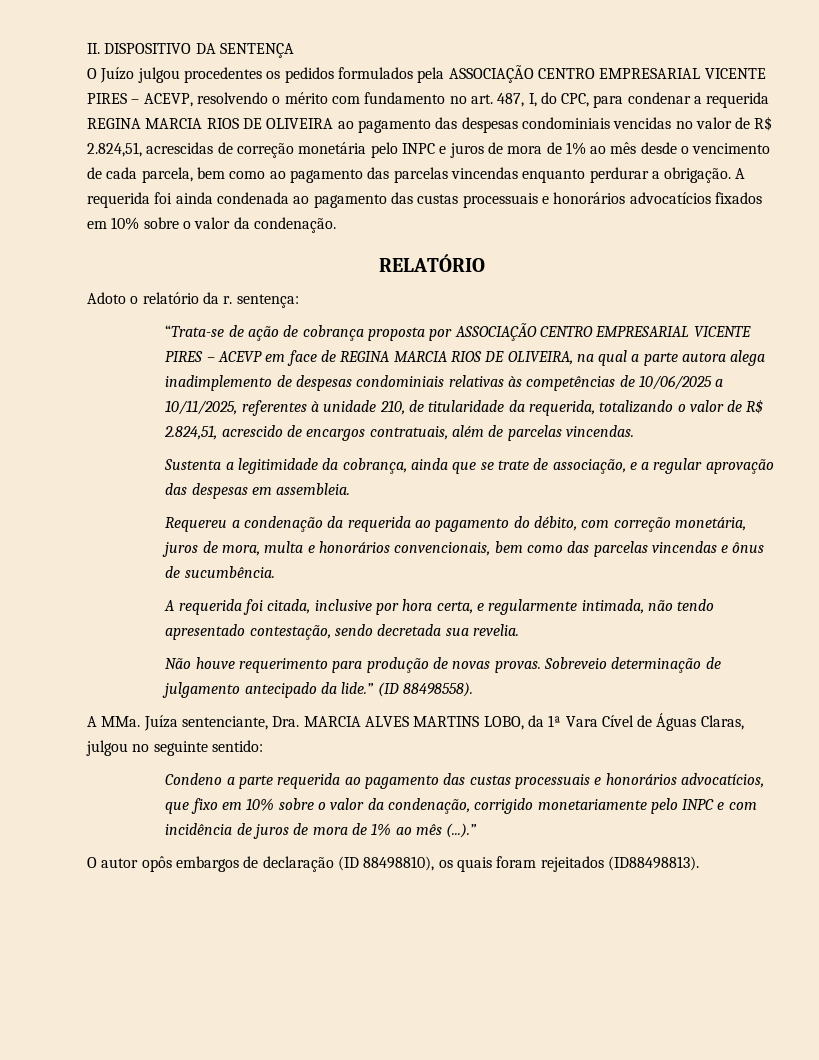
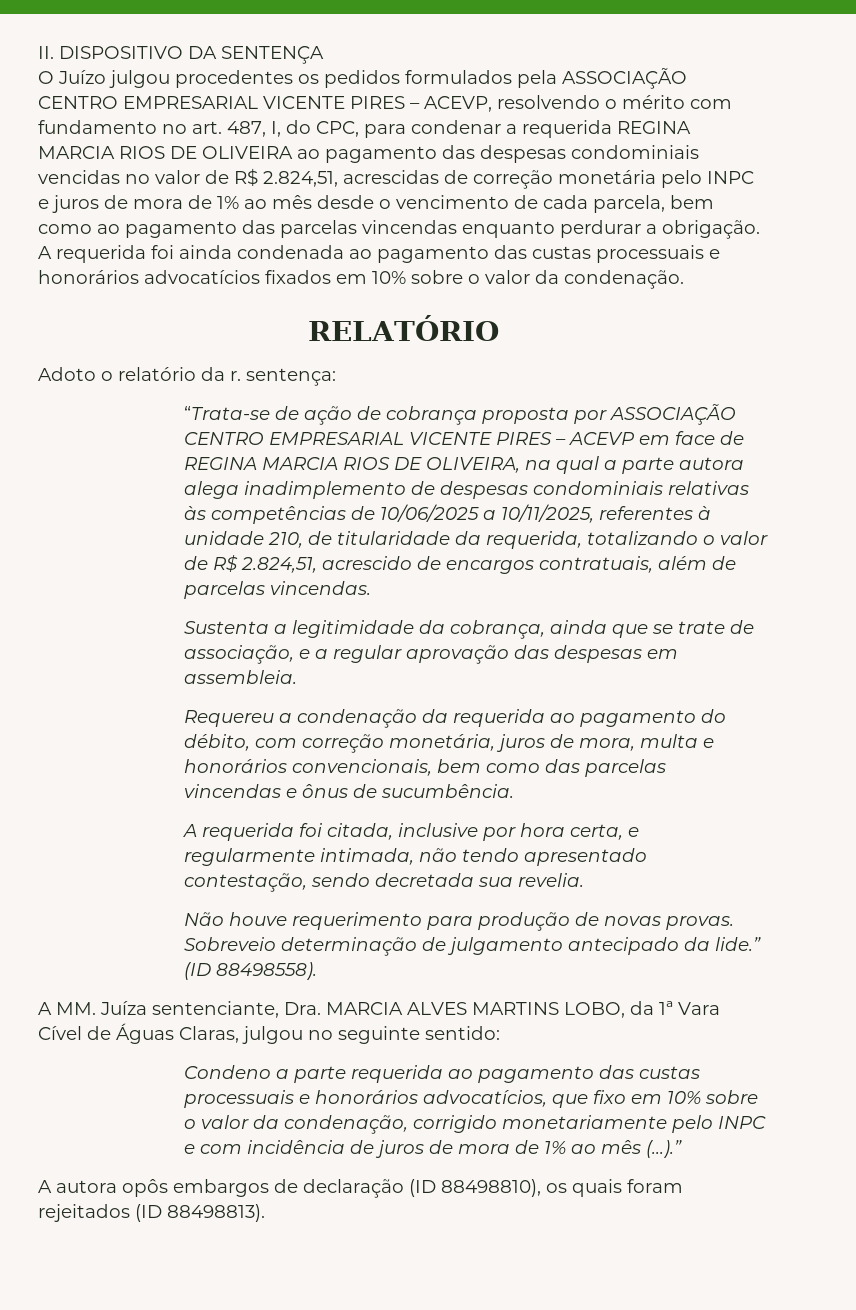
[101,716,141,727] MMa. -> [56,1002,96,1015] MM.
[87,857,139,868] O autor -> [38,1180,117,1193] A autora
[607,856,699,871] (ID88498813). -> [135,1204,265,1222] (ID 88498813).

